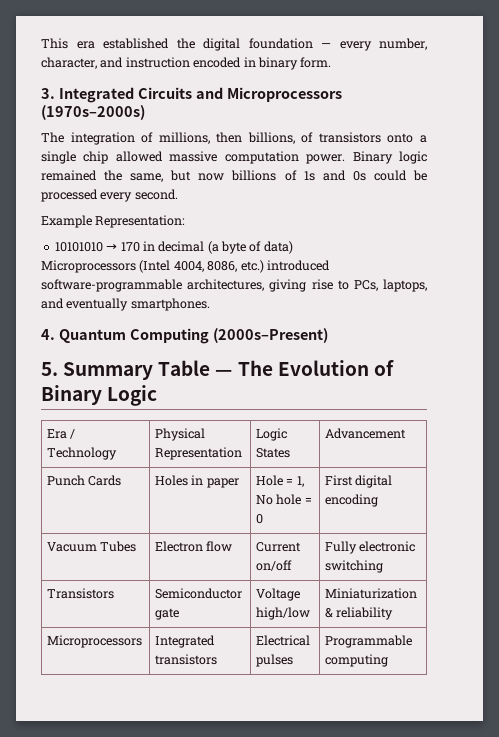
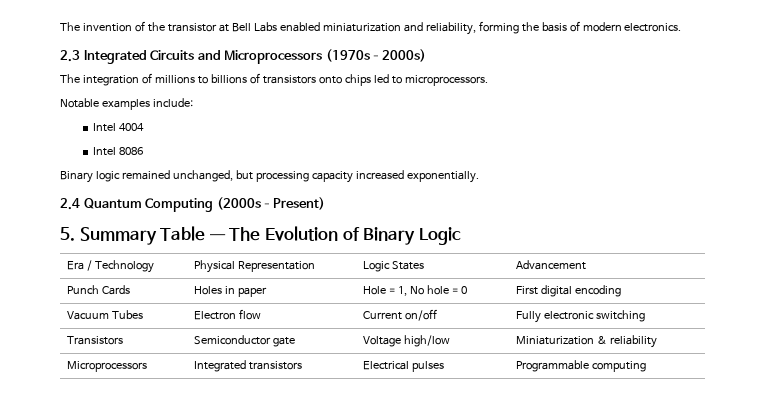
[41,38,427,51] [41,57,332,70] [41,88,55,99] This era established the digital foundation — every number, character, and instruction encoded in binary form. // 3. -> [60,21,682,35] [60,50,80,62] The invention of the transistor at Bell Labs enabled miniaturization and reliability, forming the basis of modern electronics. // 2.3
[158,132,427,144] [41,151,427,164] [41,170,427,182] [41,189,178,202] [41,215,186,228] [54,241,293,254] [41,260,330,273] [41,279,428,292] [41,298,210,311] [41,329,55,340] millions, then billions, of transistors onto a single chip allowed massive computation power. Binary logic remained the same, but now billions of 1s and 0s could be processed every second. // Example Representation: // 10101010 → 170 in decimal (a byte of data) // Microprocessors (Intel 4004, 8086, etc.) introduced software-programmable architectures, giving rise to PCs, laptops, and eventually smartphones. // 4. -> [154,73,488,86] [60,98,193,110] [92,123,144,132] [92,147,143,156] [60,170,479,183] [60,198,80,210] millions to billions of transistors onto chips led to microprocessors. // Notable examples include: // Intel 4004 // Intel 8086 // Binary logic remained unchanged, but processing capacity increased exponentially. // 2.4

